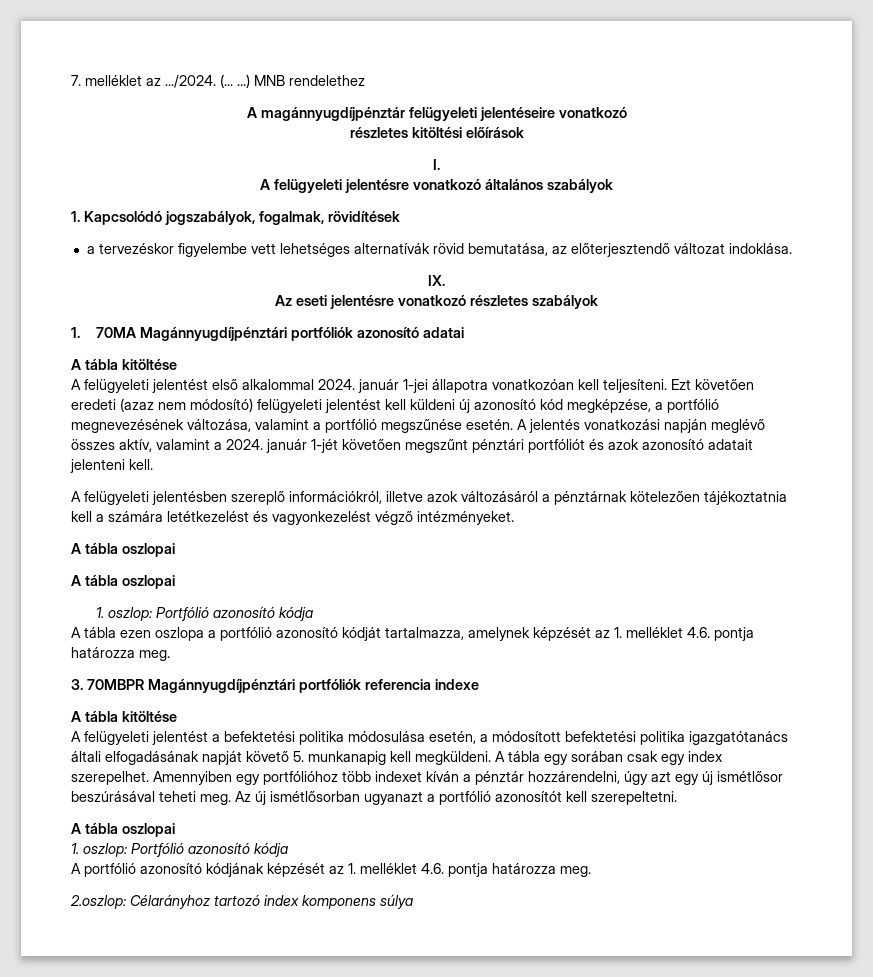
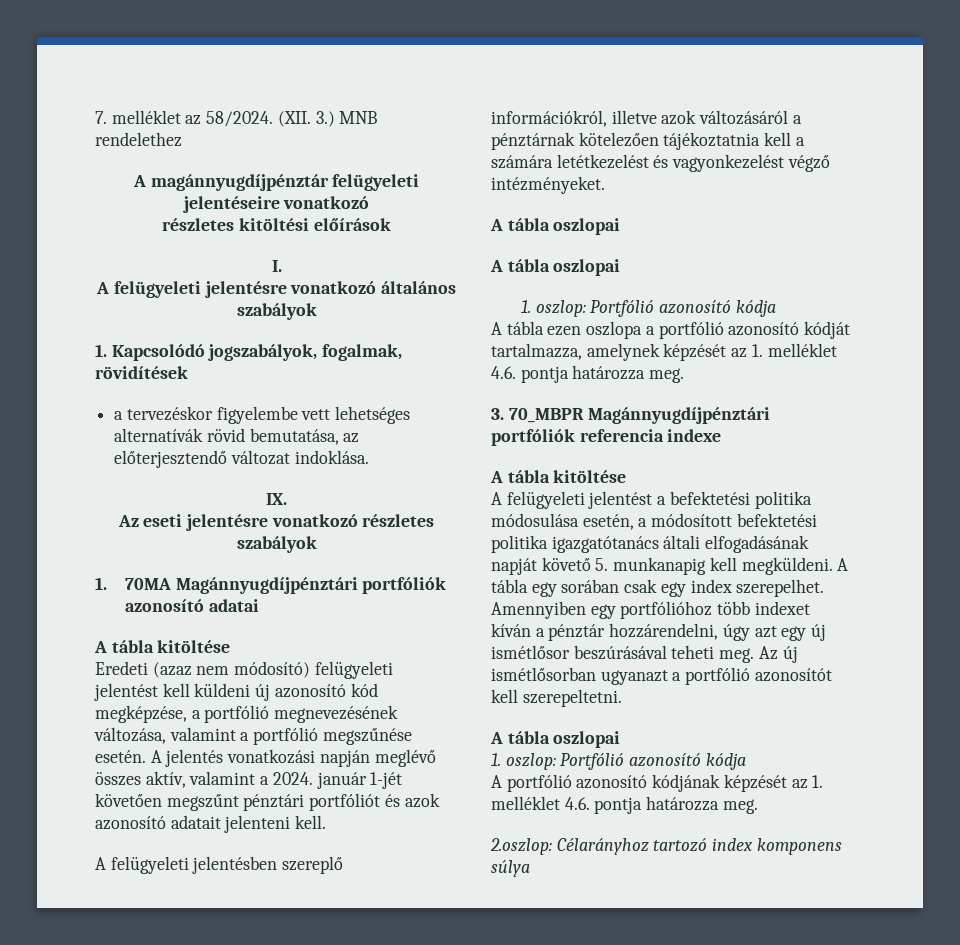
[165,74,250,88] .../2024. (... ...) -> [206,111,335,127] 58/2024. (XII. 3.)
[71,379,754,393] [71,399,116,410] A felügyeleti jelentést első alkalommal 2024. január 1-jei állapotra vonatkozóan kell teljesíteni. Ezt követően eredeti -> [95,661,148,675] Eredeti
[87,679,144,690] 70MBPR -> [508,408,584,423] 70_MBPR

